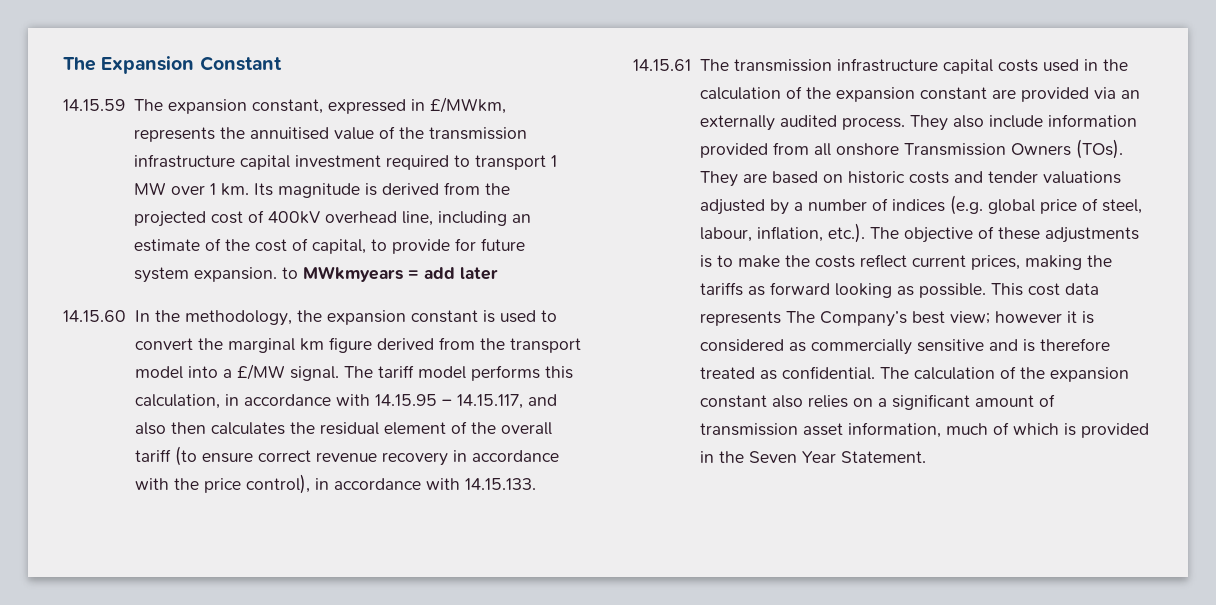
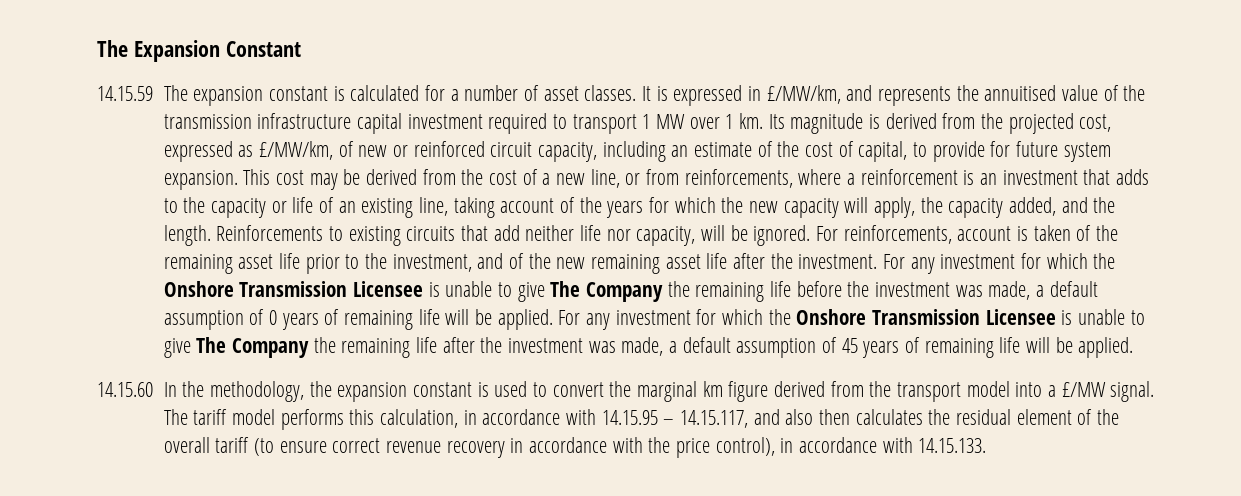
[251,97,506,114] constant, expressed in £/MWkm, -> [268,85,873,106] constant is calculated for a number of asset classes. It is expressed in £/MW/km, and
[210,210,433,226] cost of 400kV overhead line, -> [1079,114,1112,132] [163,141,597,162] cost, expressed as £/MW/km, of new or reinforced circuit capacity,
[281,266,498,282] to MWkmyears = add later -> [243,169,1149,190] [163,197,1116,218] [163,225,1118,246] [163,253,1116,274] [163,281,1098,302] [163,309,1145,330] [163,337,1134,358] This cost may be derived from the cost of a new line, or from reinforcements, where a reinforcement is an investment that adds to the capacity or life of an existing line, taking account of the years for which the new capacity will apply, the capacity added, and the length. Reinforcements to existing circuits that add neither life nor capacity, will be ignored. For reinforcements, account is taken of the remaining asset life prior to the investment, and of the new remaining asset life after the investment. For any investment for which the Onshore Transmission Licensee is unable to give The Company the remaining life before the investment was made, a default assumption of 0 years of remaining life will be applied. For any investment for which the Onshore Transmission Licensee is unable to give The Company the remaining life after the investment was made, a default assumption of 45 years of remaining life will be applied.
[633,58,1128,74] [699,86,1140,102] [699,114,1137,131] [699,139,1123,159] [699,171,1121,187] [699,195,1142,215] [699,223,1139,243] [699,254,1112,270] [699,282,1099,298] [699,311,1094,327] [699,338,1110,355] [699,366,1129,382] [699,394,1055,410] [699,422,1149,438] [699,451,926,463] // 14.15.61 The transmission infrastructure capital costs used in the calculation of the expansion constant are provided via an externally audited process. They also include information provided from all onshore Transmission Owners (TOs). They are based on historic costs and tender valuations adjusted by a number of indices (e.g. global price of steel, labour, inflation, etc.). The objective of these adjustments is to make the costs reflect current prices, making the tariffs as forward looking as possible. This cost data represents The Company’s best view; however it is considered as commercially sensitive and is therefore treated as confidential. The calculation of the expansion constant also relies on a significant amount of transmission asset information, much of which is provided in the Seven Year Statement. -> (987, 445) none

